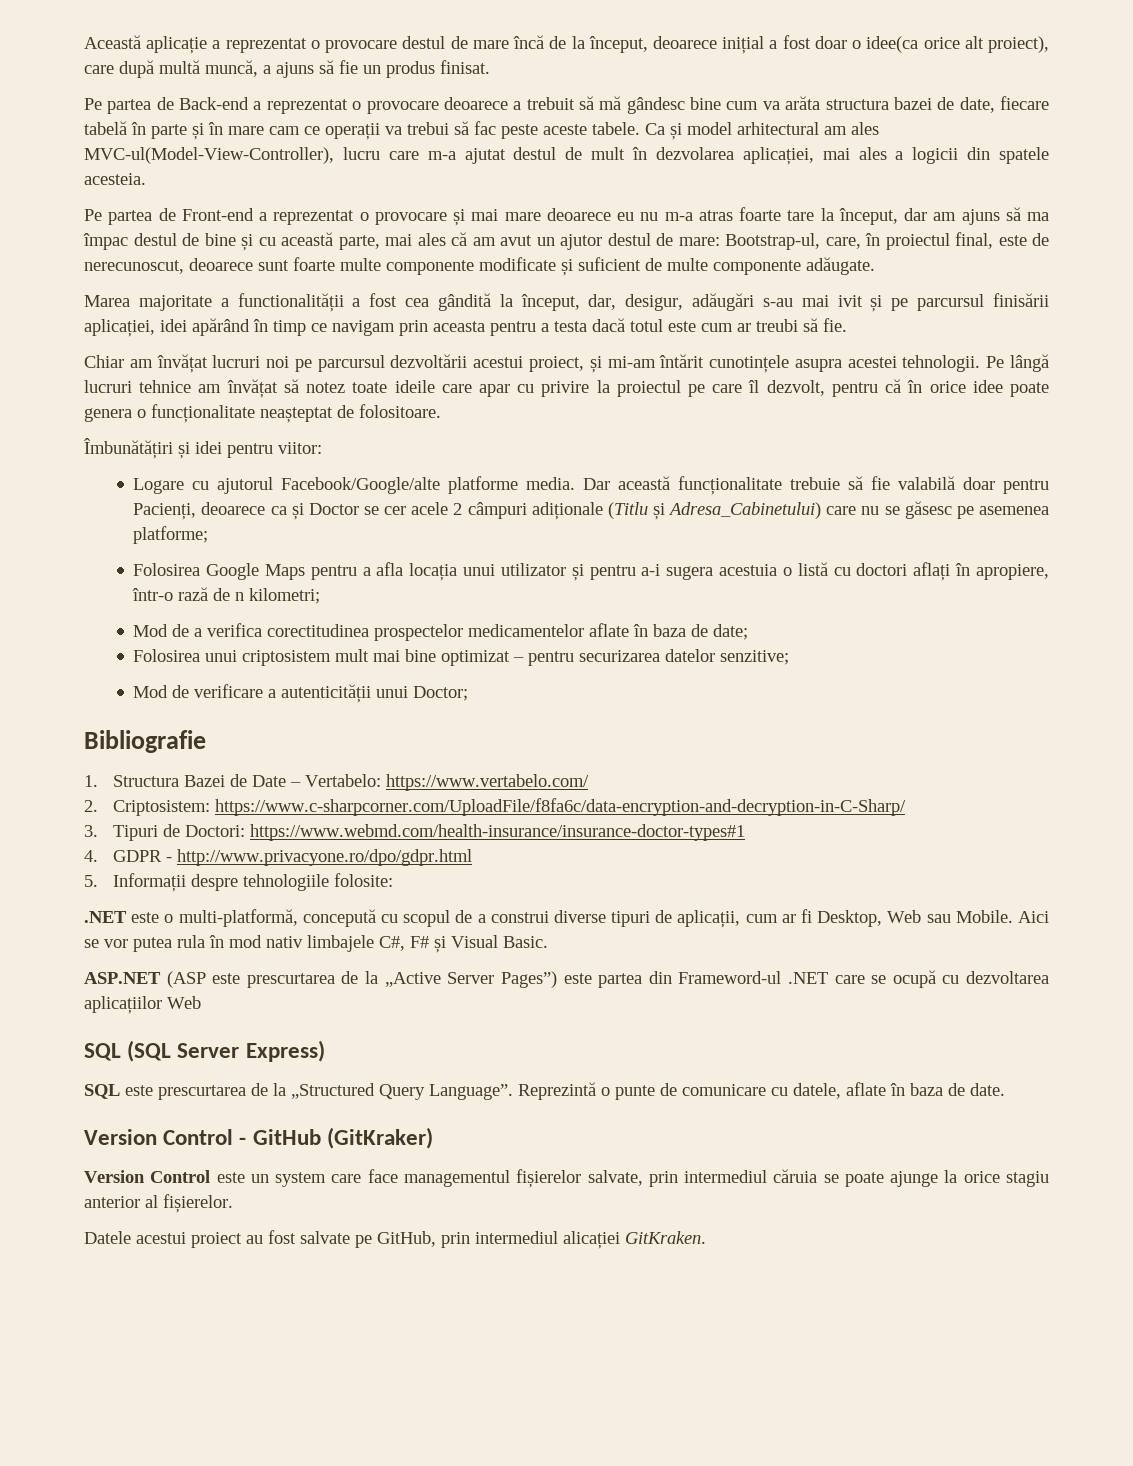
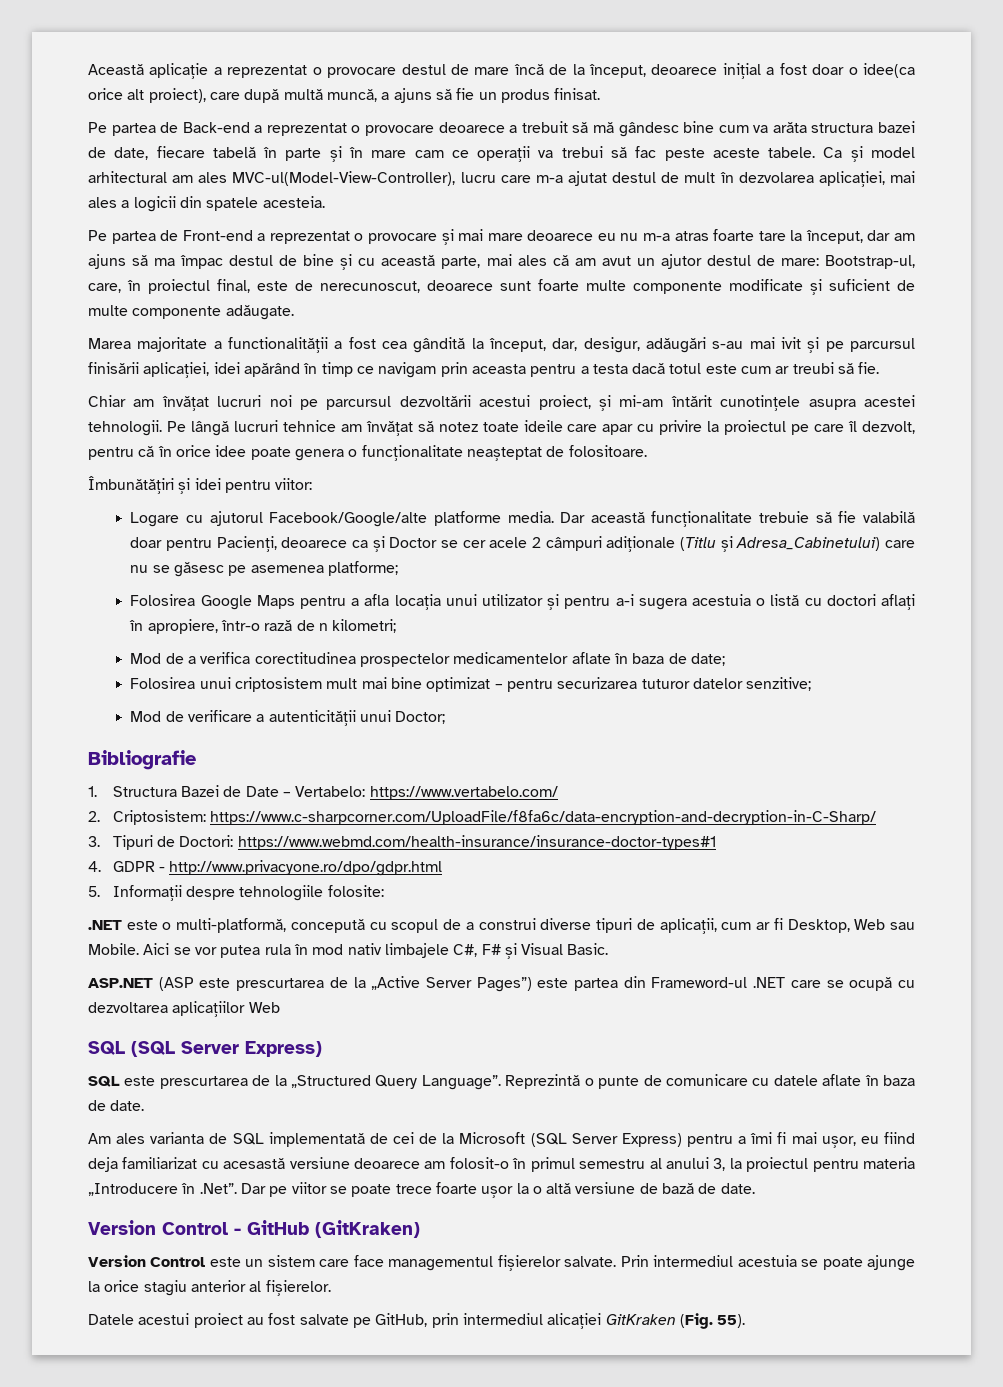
(661, 656) none -> [641,679,690,689] tuturor
[793,1083,841,1099] datele, -> [773,1075,818,1086] datele
(1005, 1089) none -> [88,1132,915,1148] [88,1157,915,1172] [88,1182,755,1198] // Am ales varianta de SQL implementată de cei de la Microsoft (SQL Server Express) pentru a îmi fi mai ușor, eu fiind deja familiarizat cu acesastă versiune deoarece am folosit-o în primul semestru al anului 3, la proiectul pentru materia „Introducere în .Net”. Dar pe viitor se poate trece foarte ușor la o altă versiune de bază de date.
[326,1127,433,1149] (GitKraker) -> [315,1220,420,1238] (GitKraken)
[275,1172,327,1187] system -> [267,1255,315,1267] sistem
[587,1169,818,1187] salvate, prin intermediul căruia -> [564,1255,797,1267] salvate. Prin intermediul acestuia
[625,1231,706,1244] GitKraken. -> [605,1313,746,1329] GitKraken (Fig. 55).

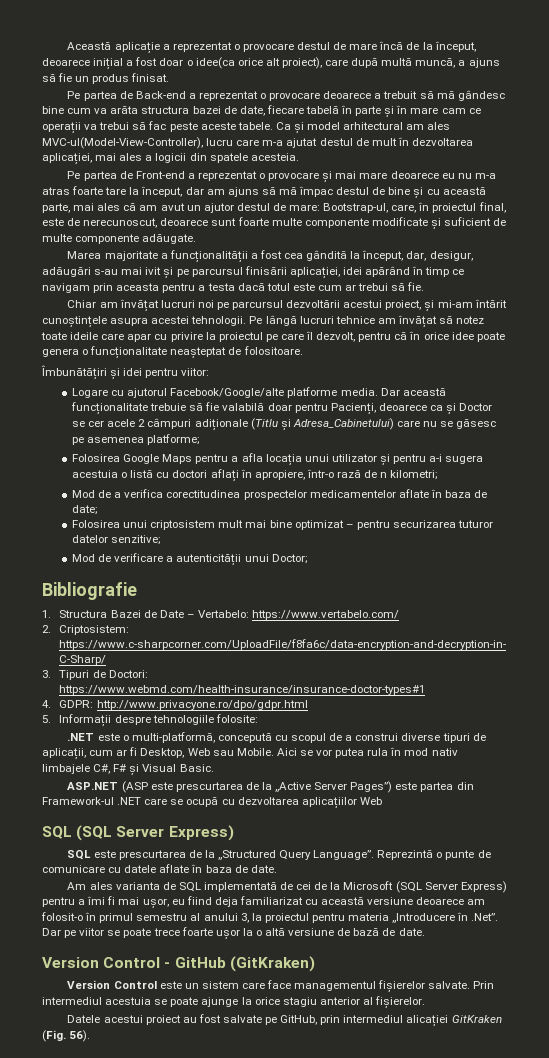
[738,172,814,183] dezvolarea -> [411,138,473,146] dezvoltarea
[154,258,176,266] ma -> [278,187,297,195] mă
[228,337,328,353] functionalității -> [169,250,248,263] funcționalității
[792,362,834,374] treubi -> [358,283,389,291] trebui
[720,395,801,411] cunotințele -> [42,316,107,328] cunoștințele
[112,861,166,872] GDPR - -> [59,700,94,708] GDPR:
[651,977,748,988] Frameword-ul -> [42,797,114,805] Framework-ul
[223,1158,286,1169] acesastă -> [321,897,365,905] această
[717,1314,746,1328] 55). -> [69,1030,91,1042] 56).

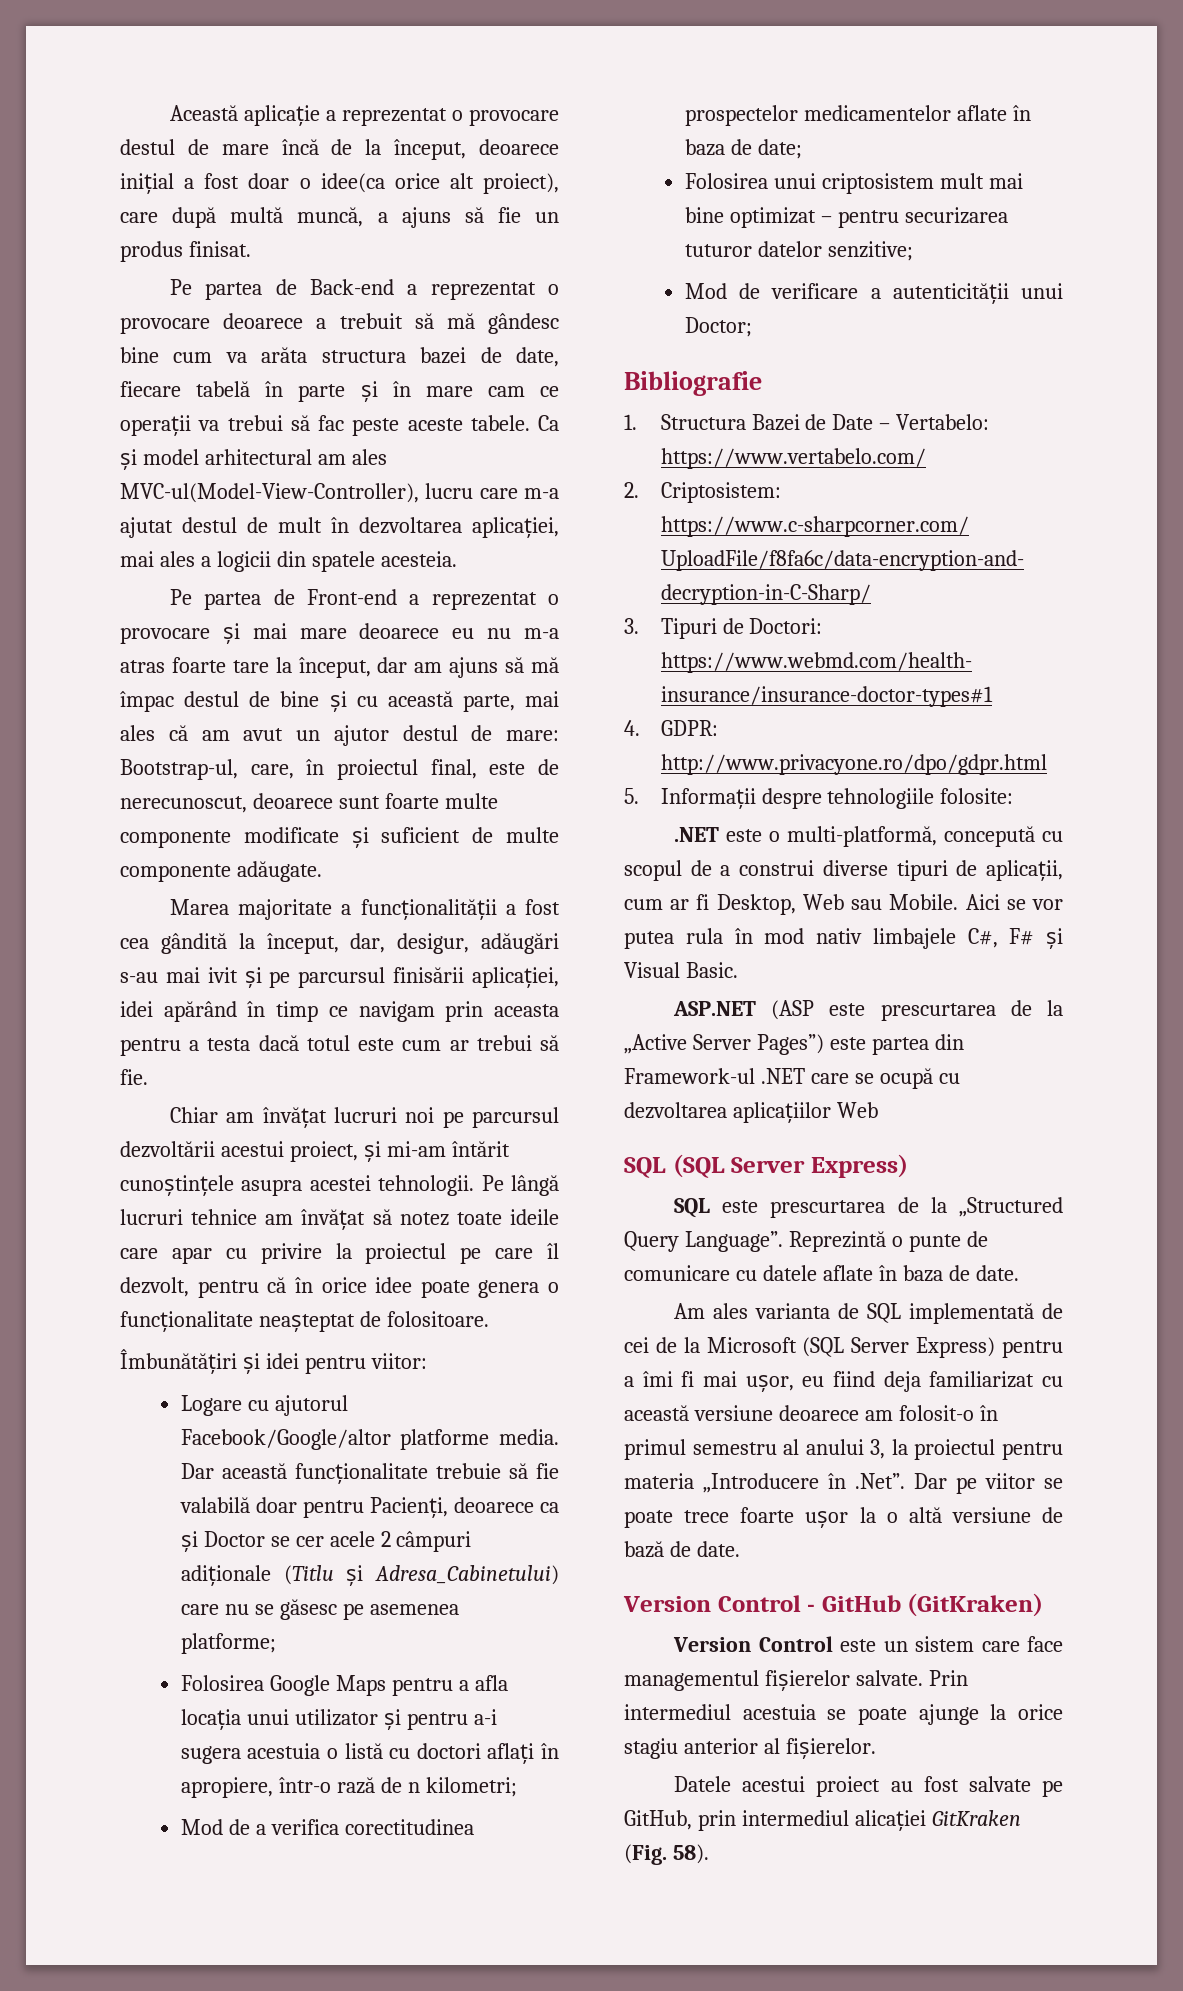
[170,388,285,398] Facebook/Google/alte -> [180,1429,391,1450] Facebook/Google/altor
[69,1030,91,1042] 56). -> [672,1844,709,1864] 58).

